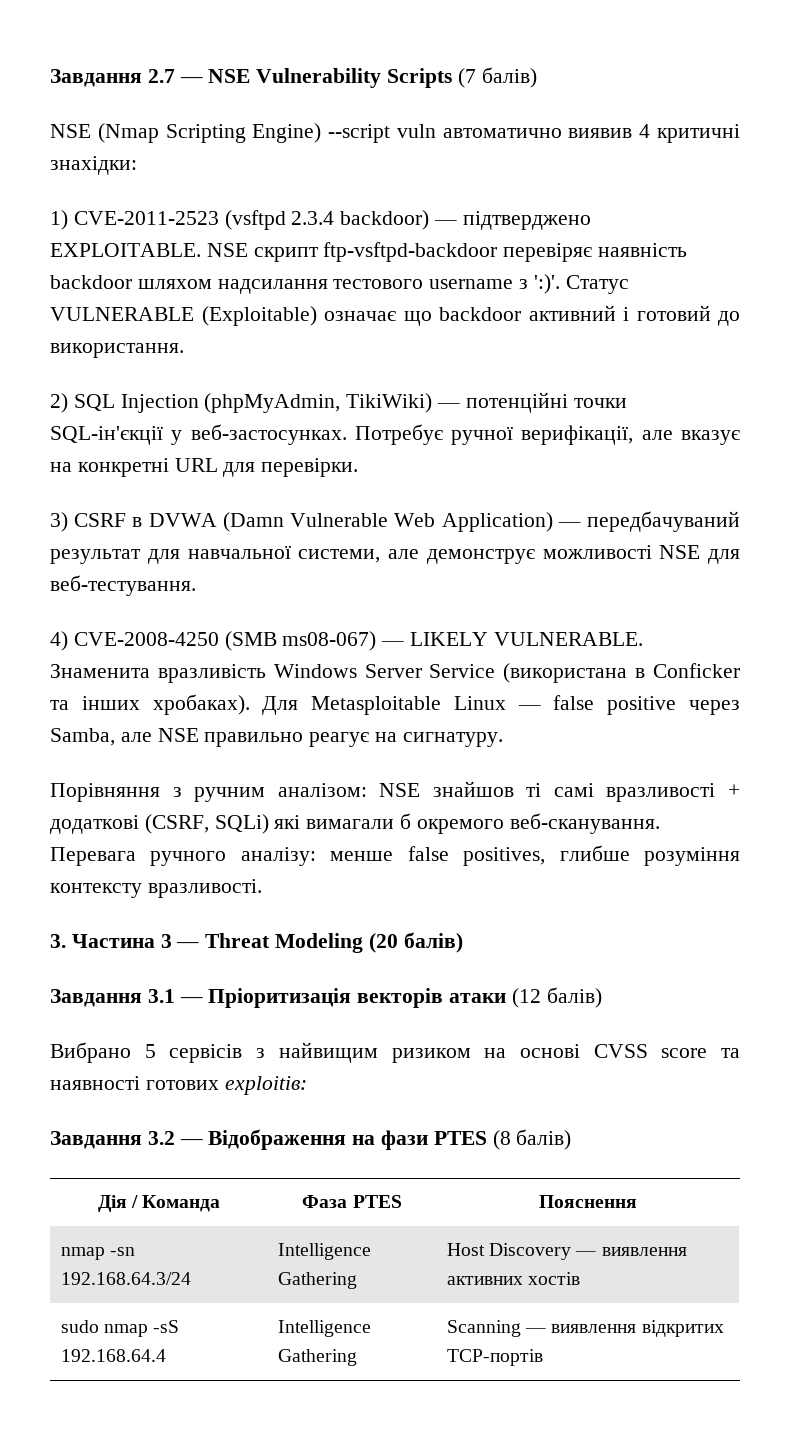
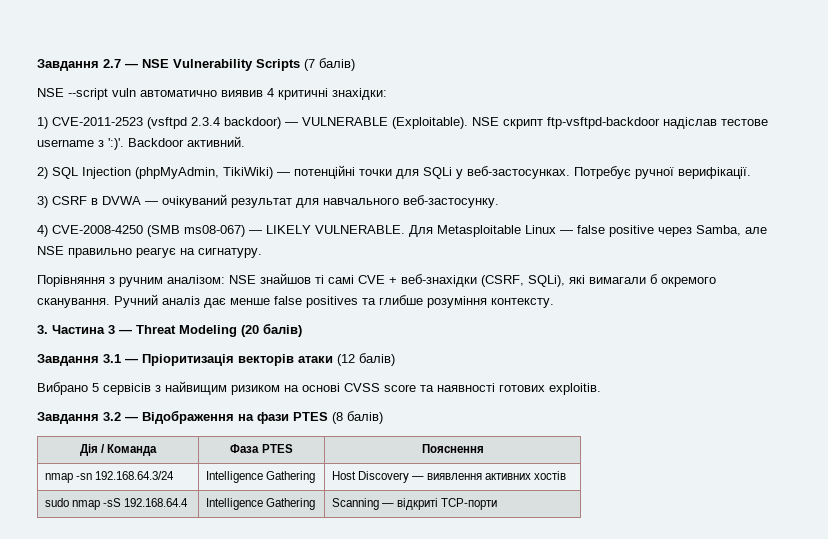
[97,123,322,143] (Nmap Scripting Engine) -> (64, 92) none
[462,211,591,230] [50,243,201,257] підтверджено EXPLOITABLE. -> [302,117,468,129] VULNERABLE (Exploitable).
[503,243,688,262] [50,274,629,294] [50,305,740,326] [50,343,184,358] перевіряє наявність backdoor шляхом надсилання тестового username з ':)'. Статус VULNERABLE (Exploitable) означає що backdoor активний і готовий до використання. -> [663,117,768,129] [37,136,245,150] надіслав тестове username з ':)'. Backdoor активний.
[50,426,163,445] SQL-ін'єкції -> [396,167,452,179] для SQLi
[521,425,740,445] [50,458,359,477] [50,511,740,532] [50,545,740,564] [50,575,196,596] верифікації, але вказує на конкретні URL для перевірки. // 3) CSRF в DVWA (Damn Vulnerable Web Application) — передбачуваний результат для навчальної системи, але демонструє можливості NSE для веб-тестування. -> [678,167,751,179] [37,194,499,208] верифікації. // 3) CSRF в DVWA — очікуваний результат для навчального веб-застосунку.
[50,663,740,683] [50,694,250,715] Знаменита вразливість Windows Server Service (використана в Conficker та інших хробаках). -> (405, 229) none
[606,783,740,802] [50,813,660,834] [50,845,741,866] [50,879,262,898] вразливості + додаткові (CSRF, SQLi) які вимагали б окремого веб-сканування. Перевага ручного аналізу: менше false positives, глибше розуміння контексту вразливості. -> [358,274,716,287] [37,294,554,308] CVE + веб-знахідки (CSRF, SQLi), які вимагали б окремого сканування. Ручний аналіз дає менше false positives та глибше розуміння контексту.
[224,1076,307,1095] exploitів: -> [549,383,601,395] exploitів.
[551,1320,724,1337] [446,1349,543,1366] виявлення відкритих TCP-портів -> [396,498,498,510] відкриті TCP-порти

